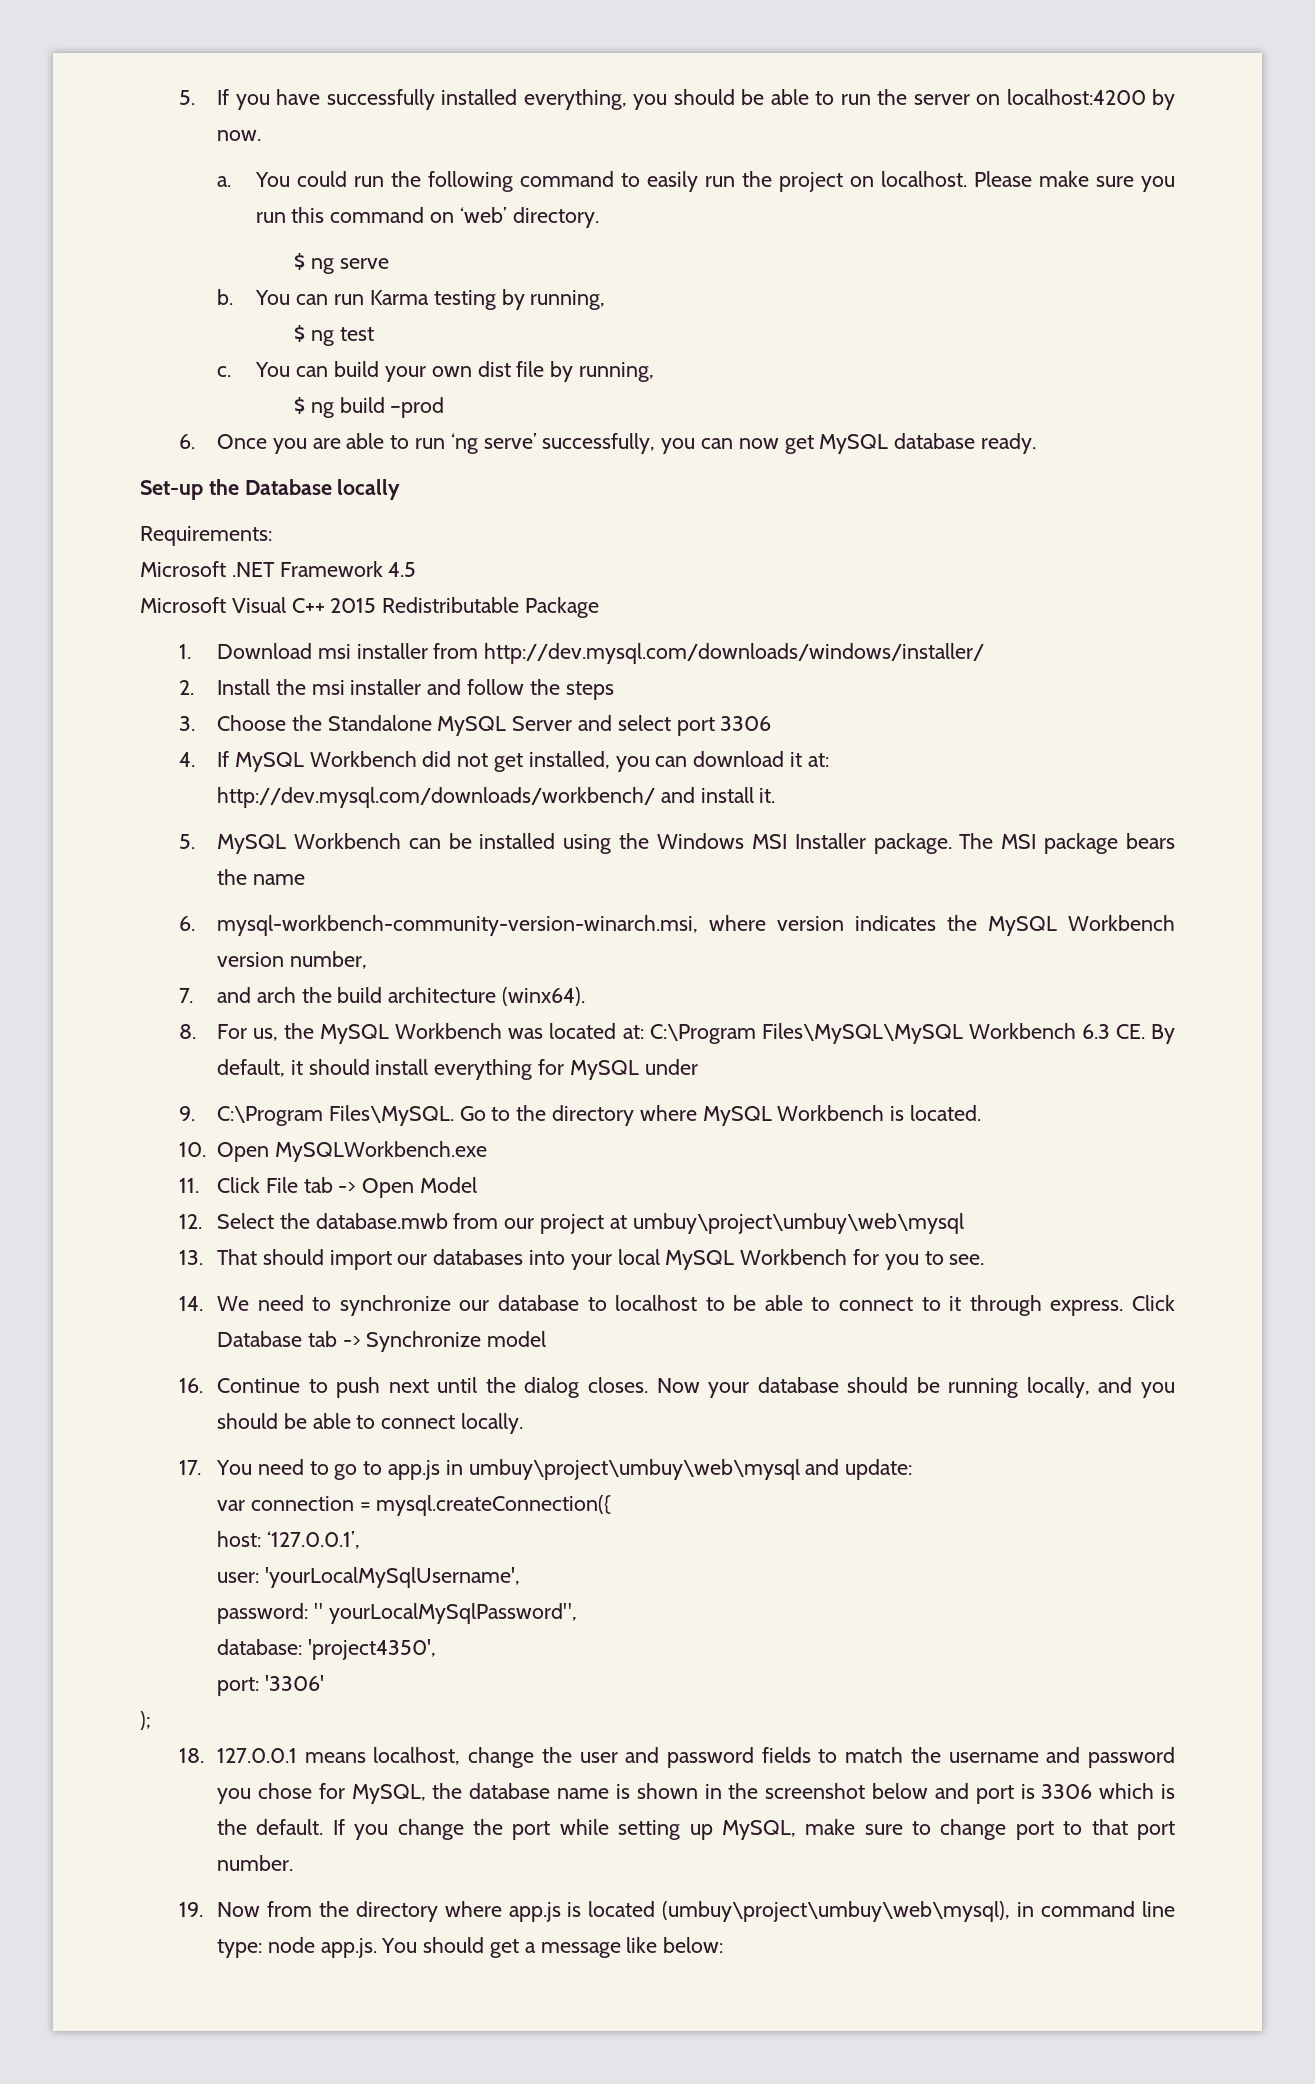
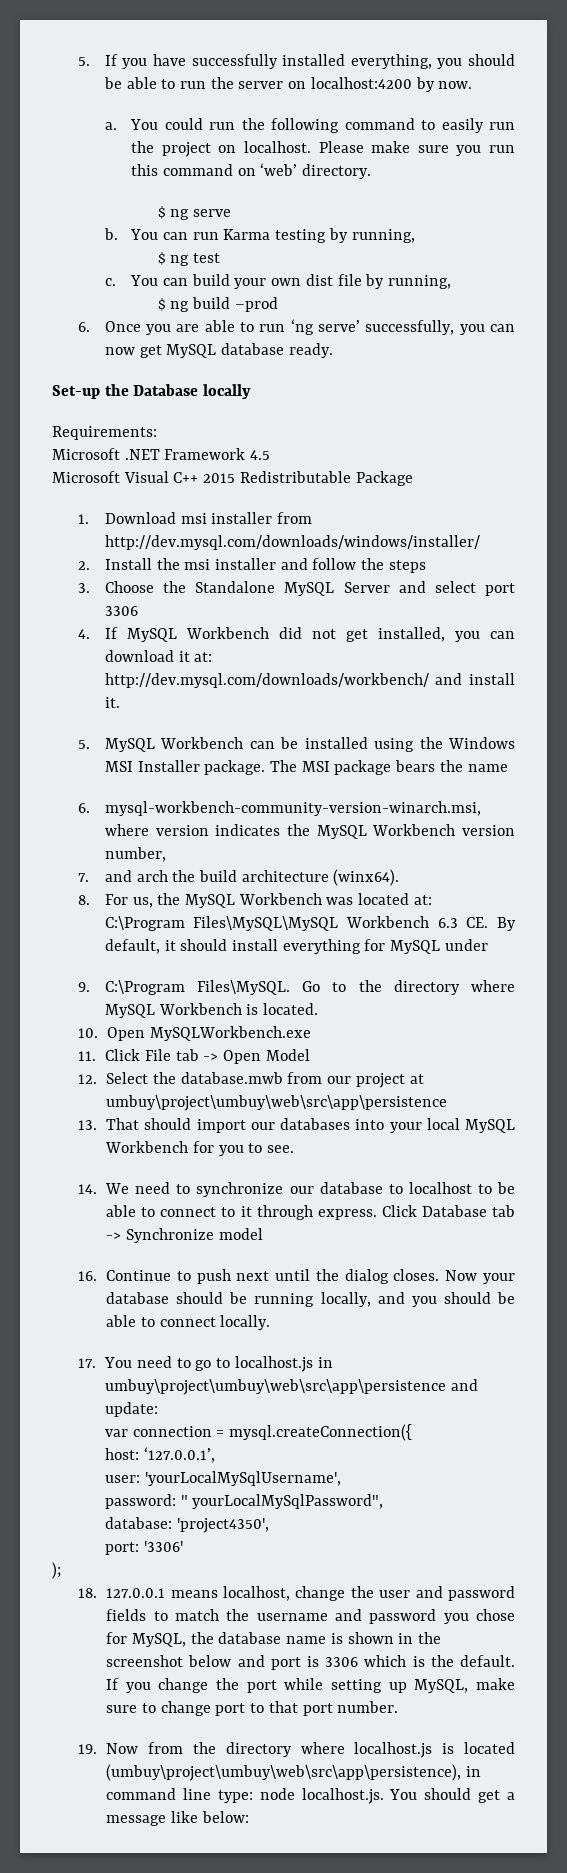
[632,1213,964,1234] umbuy\project\umbuy\web\mysql -> [106,1095,448,1111] umbuy\project\umbuy\web\src\app\persistence
[388,1459,800,1480] app.js in umbuy\project\umbuy\web\mysql -> [234,1356,333,1372] [105,1379,447,1395] localhost.js in umbuy\project\umbuy\web\src\app\persistence
[508,1902,561,1922] app.js -> [354,1742,433,1758] localhost.js
[662,1901,1011,1922] (umbuy\project\umbuy\web\mysql), -> [106,1764,462,1781] (umbuy\project\umbuy\web\src\app\persistence),
[320,1938,377,1958] app.js. -> [301,1788,384,1804] localhost.js.

